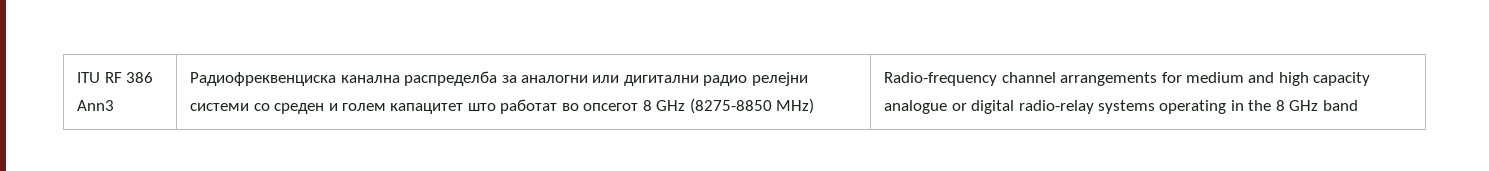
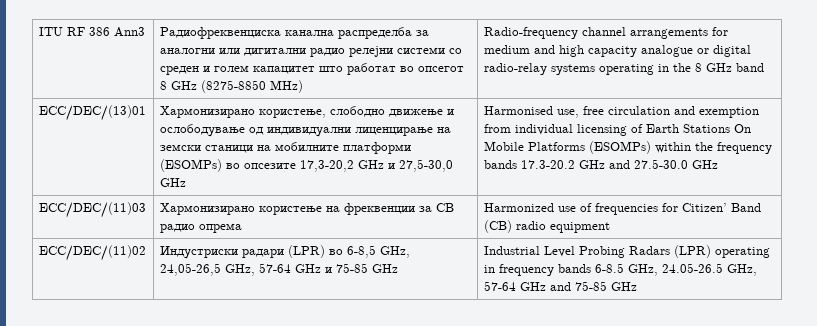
(1358, 105) none -> [38,105,146,121] [159,106,454,118] [159,124,451,137] [159,142,411,154] [159,159,453,172] [159,178,186,187] [483,106,759,118] [483,124,751,136] [483,141,772,154] [483,159,718,169] [38,202,146,218] [159,203,454,215] [159,223,242,233] [483,203,761,215] [483,220,610,233] [38,245,146,261] [159,245,410,259] [159,263,398,276] [483,245,770,258] [483,263,757,276] [483,281,637,291] // ECC/DEC/(13)01 | Хармонизирано користење, слободно движење и ослободување од индивидуални лиценцирање на земски станици на мобилните платформи (ESOMPs) во опсезите 17,3-20,2 GHz и 27,5-30,0 GHz | Harmonised use, free circulation and exemption from individual licensing of Earth Stations On Mobile Platforms (ESOMPs) within the frequency bands 17.3-20.2 GHz and 27.5-30.0 GHz // ECC/DEC/(11)03 | Хармонизирано користење на фреквенции за CB радио опрема | Harmonized use of frequencies for Citizen’ Band (CB) radio equipment // ECC/DEC/(11)02 | Индустриски радари (LPR) во 6-8,5 GHz, 24,05-26,5 GHz, 57-64 GHz и 75-85 GHz | Industrial Level Probing Radars (LPR) operating in frequency bands 6-8.5 GHz, 24.05-26.5 GHz, 57-64 GHz and 75-85 GHz

